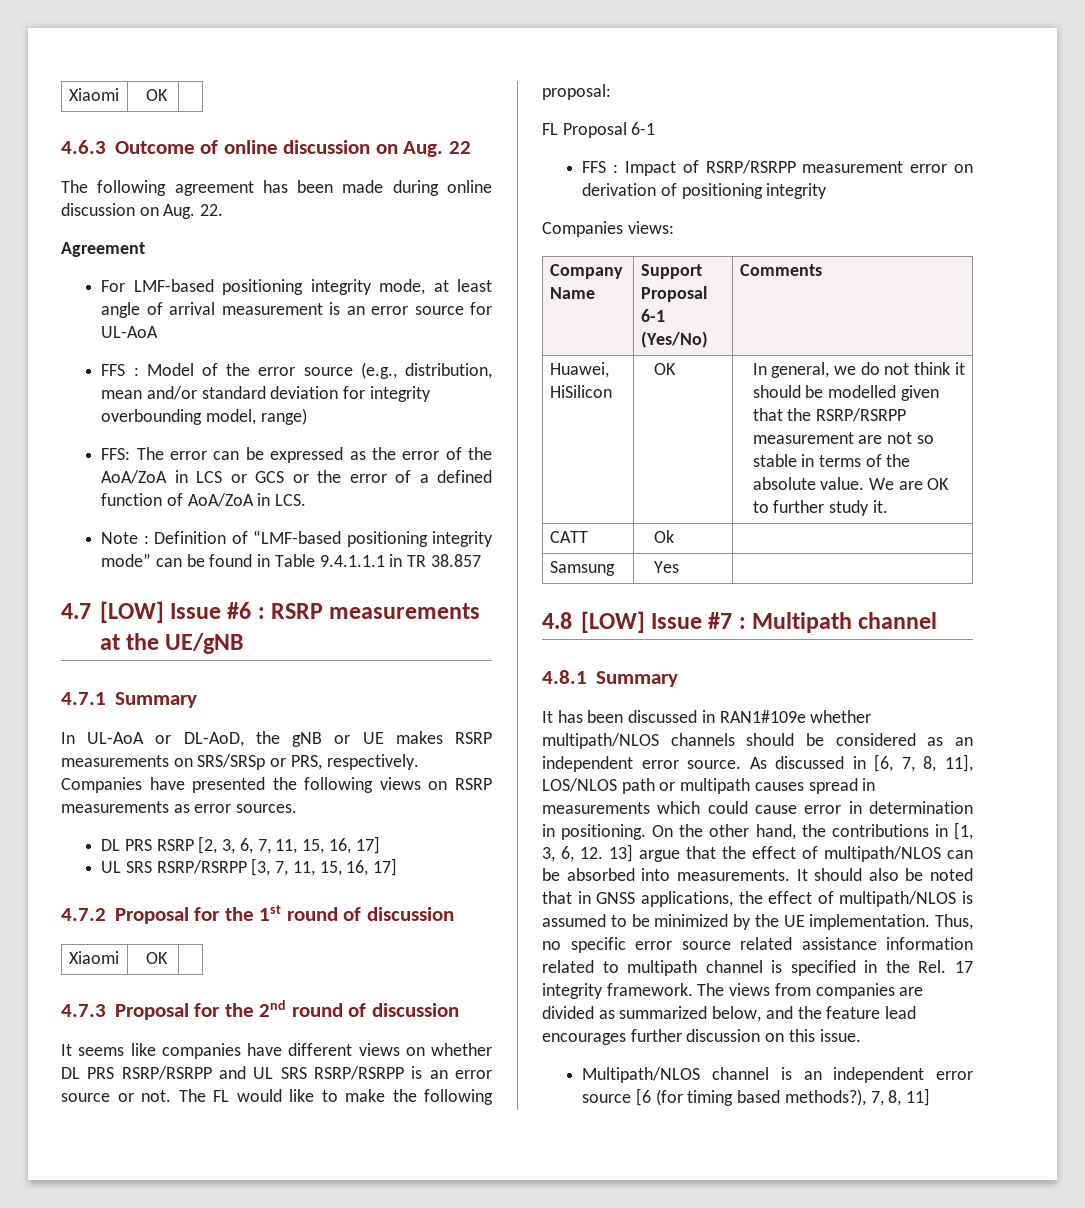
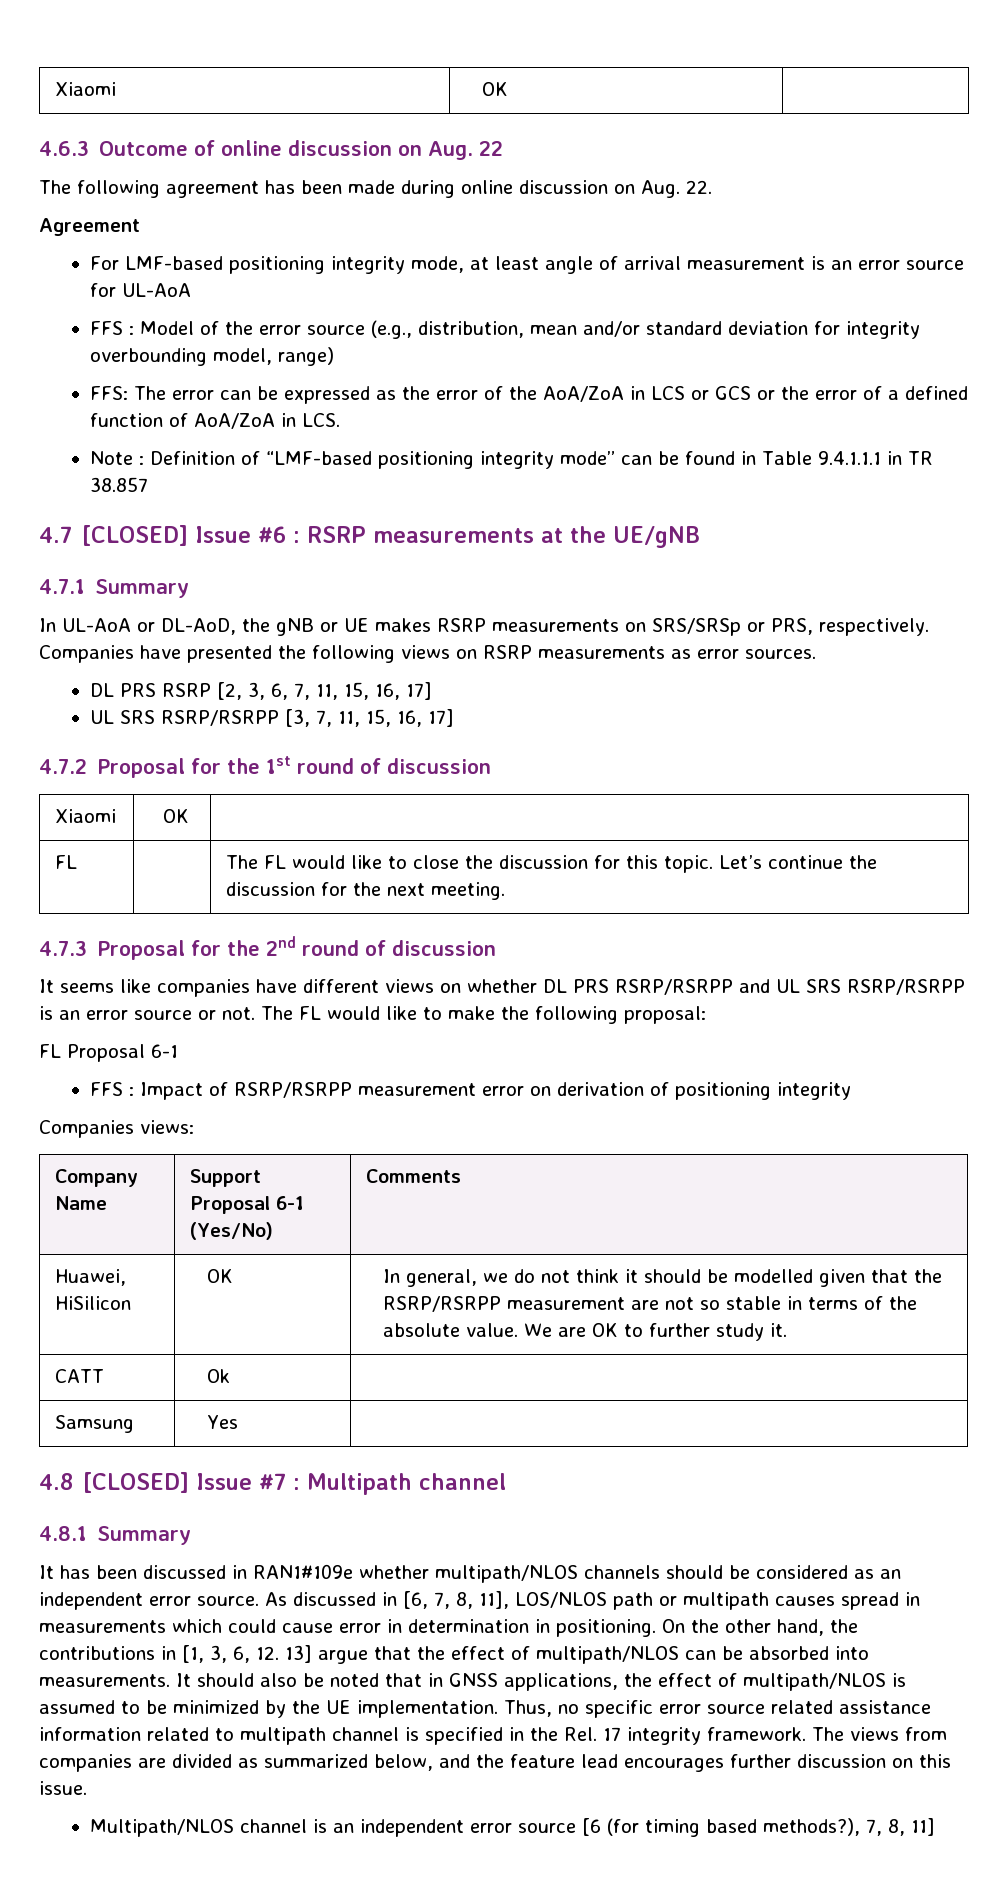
[99,601,164,623] [LOW] -> [82,525,189,546] [CLOSED]
(168, 958) none -> [55,855,78,869] [226,855,878,873] [226,882,506,900] // FL | | The FL would like to close the discussion for this topic. Let’s continue the discussion for the next meeting.
[580,611,645,633] [LOW] -> [83,1472,190,1493] [CLOSED]

